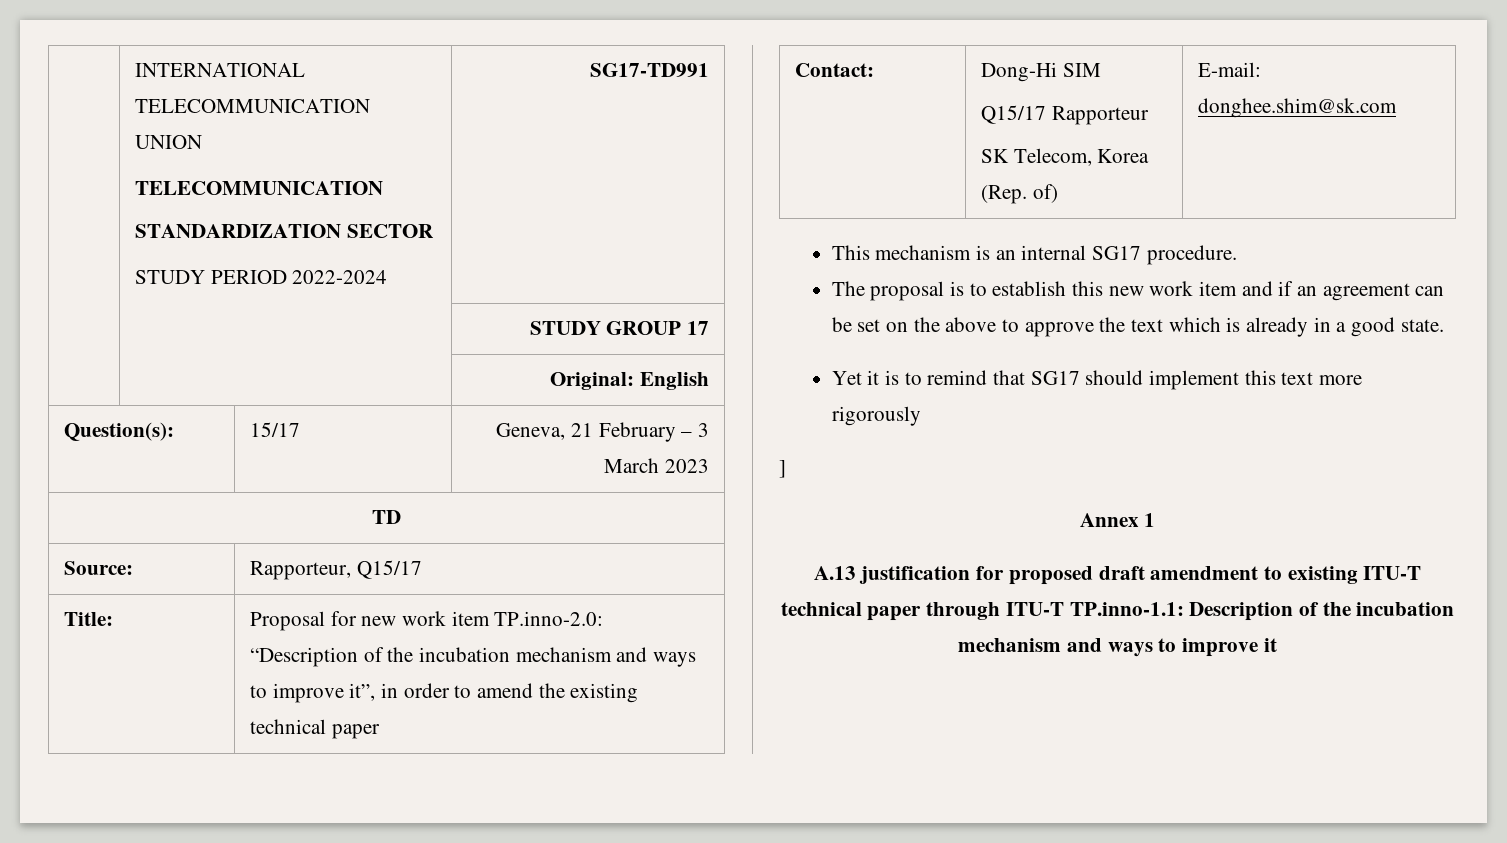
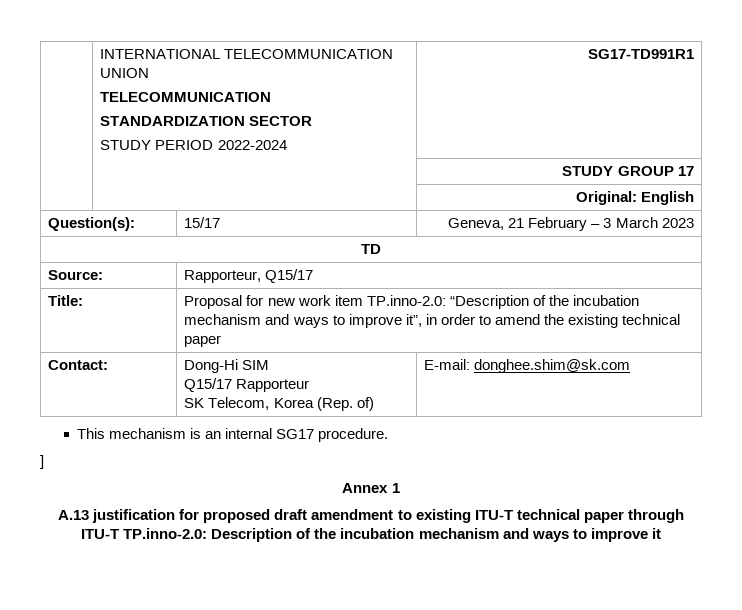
[590,63,710,77] SG17-TD991 -> [587,49,694,59] SG17-TD991R1
[831,281,1445,301] [831,317,1444,337] [831,370,1362,390] [831,406,921,426] // The proposal is to establish this new work item and if an agreement can be set on the above to approve the text which is already in a good state. // Yet it is to remind that SG17 should implement this text more rigorously -> (389, 435) none
[1069,602,1184,616] TP.inno-1.1: -> [123,528,208,539] TP.inno-2.0:

